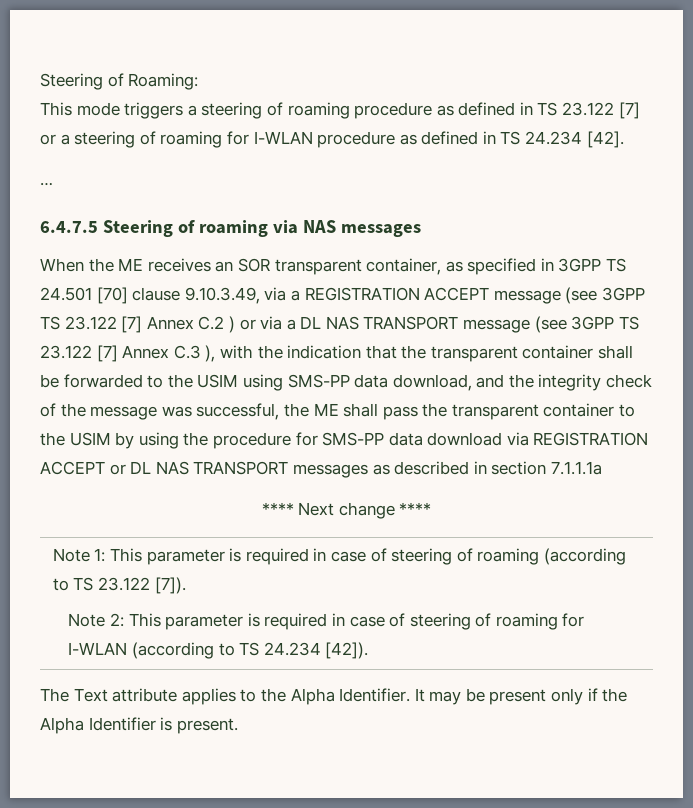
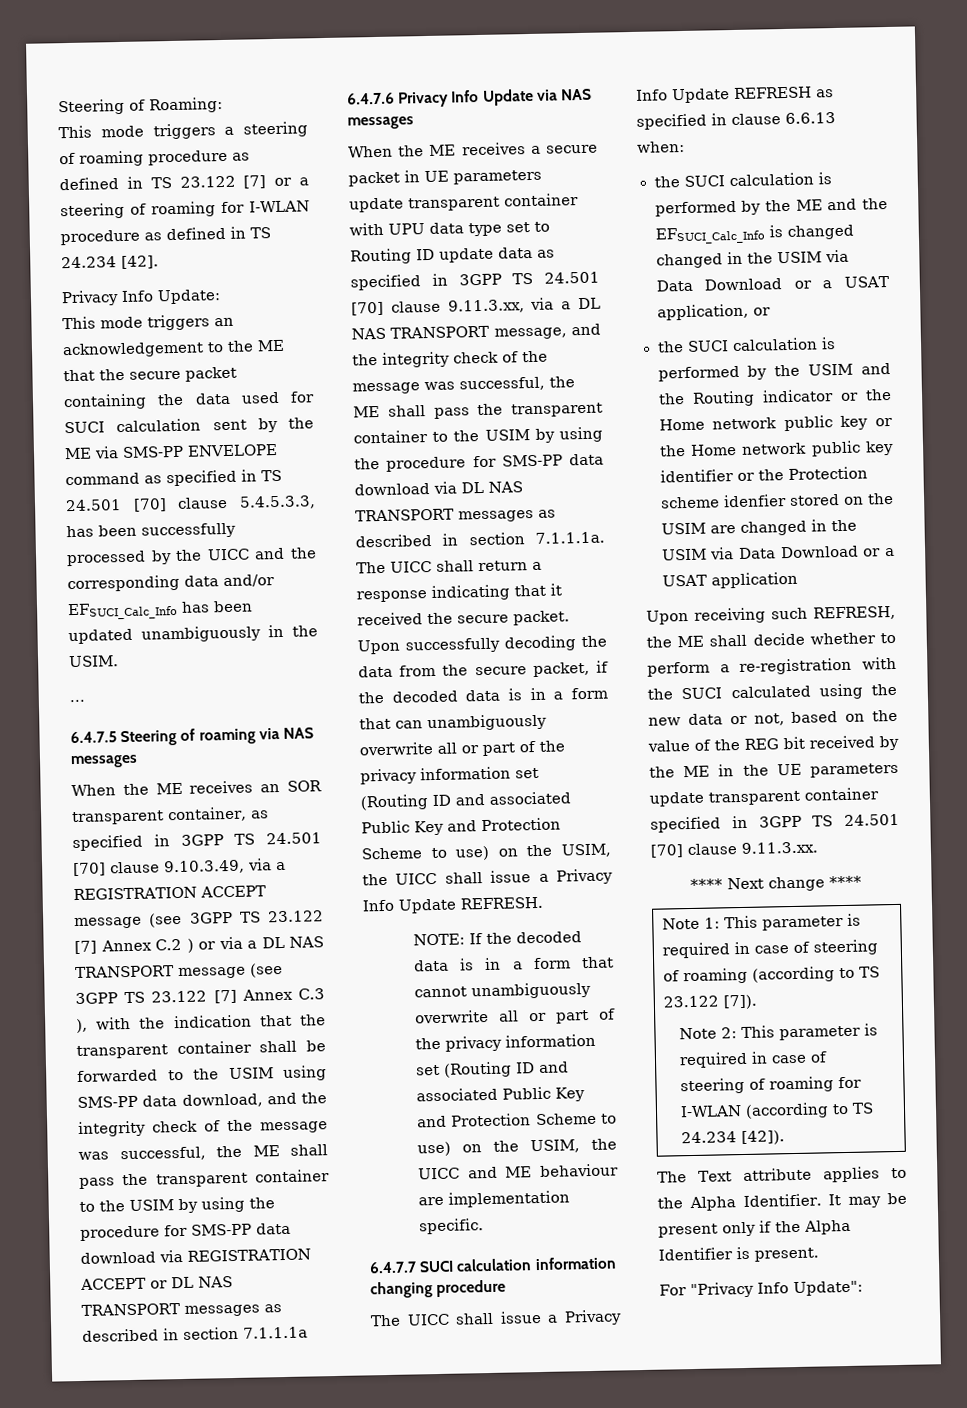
(624, 139) none -> [61,289,221,307] [62,314,234,331] [62,339,285,359] [63,366,237,382] [63,391,315,411] [64,417,314,434] [64,443,278,460] [65,469,282,487] [65,495,316,512] [66,522,236,539] [66,547,317,567] [67,574,275,593] [67,600,253,621] [68,624,318,645] [68,655,119,668] // Privacy Info Update: // This mode triggers an acknowledgement to the ME that the secure packet containing the data used for SUCI calculation sent by the ME via SMS-PP ENVELOPE command as specified in TS 24.501 [70] clause 5.4.5.3.3, has been successfully processed by the UICC and the corresponding data and/or EFSUCI_Calc_Info has been updated unambiguously in the USIM.
(602, 468) none -> [347,88,592,108] [347,116,414,130] [348,142,598,158] [348,169,542,187] [349,193,579,213] [349,221,550,237] [350,246,555,265] [350,271,600,291] [351,297,601,316] [351,323,601,340] [352,350,548,368] [352,376,575,395] [353,402,603,419] [353,426,603,444] [354,453,604,472] [354,481,523,496] [355,508,556,523] [355,531,605,548] [356,560,542,574] [356,583,562,603] [357,610,570,626] [357,635,607,655] [358,660,609,678] [358,687,608,704] [359,713,547,732] [359,740,565,757] [360,766,539,785] [360,791,571,811] [361,817,561,836] [361,843,612,861] [362,868,613,886] [362,896,543,914] [412,931,582,946] [412,956,614,972] [413,981,591,1000] [413,1008,616,1024] [414,1033,596,1052] [415,1061,569,1078] [415,1086,585,1102] [416,1112,617,1128] [416,1138,617,1157] [417,1163,619,1180] [417,1190,570,1208] [418,1218,484,1235] [369,1256,617,1274] [370,1279,507,1299] [370,1309,622,1327] [636,86,834,104] [636,112,836,130] [637,140,685,153] [653,172,832,188] [654,198,888,217] [654,224,854,245] [655,249,849,269] [655,275,889,292] [656,303,771,321] [656,337,836,353] [657,362,891,382] [657,388,892,407] [658,415,893,432] [658,440,894,457] [659,466,868,483] [659,492,894,509] [660,519,857,536] [661,545,895,561] [661,571,798,589] [646,605,896,625] [646,632,896,648] [647,656,897,677] [647,683,897,700] [648,709,898,726] [647,735,899,752] [649,762,899,778] [649,787,879,807] [650,813,900,833] [650,841,818,858] // 6.4.7.6 Privacy Info Update via NAS messages // When the ME receives a secure packet in UE parameters update transparent container with UPU data type set to Routing ID update data as specified in 3GPP TS 24.501 [70] clause 9.11.3.xx, via a DL NAS TRANSPORT message, and the integrity check of the message was successful, the ME shall pass the transparent container to the USIM by using the procedure for SMS-PP data download via DL NAS TRANSPORT messages as described in section 7.1.1.1a. The UICC shall return a response indicating that it received the secure packet. Upon successfully decoding the data from the secure packet, if the decoded data is in a form that can unambiguously overwrite all or part of the privacy information set (Routing ID and associated Public Key and Protection Scheme to use) on the USIM, the UICC shall issue a Privacy Info Update REFRESH. // NOTE: If the decoded data is in a form that cannot unambiguously overwrite all or part of the privacy information set (Routing ID and associated Public Key and Protection Scheme to use) on the USIM, the UICC and ME behaviour are implementation specific. // 6.4.7.7 SUCI calculation information changing procedure // The UICC shall issue a Privacy Info Update REFRESH as specified in clause 6.6.13 when: // the SUCI calculation is performed by the ME and the EFSUCI_Calc_Info is changed changed in the USIM via Data Download or a USAT application, or // the SUCI calculation is performed by the USIM and the Routing indicator or the Home network public key or the Home network public key identifier or the Protection scheme idenfier stored on the USIM are changed in the USIM via Data Download or a USAT application // Upon receiving such REFRESH, the ME shall decide whether to perform a re-registration with the SUCI calculated using the new data or not, based on the value of the REG bit received by the ME in the UE parameters update transparent container specified in 3GPP TS 24.501 [70] clause 9.11.3.xx.
(238, 726) none -> [659,1280,863,1299] // For "Privacy Info Update":

